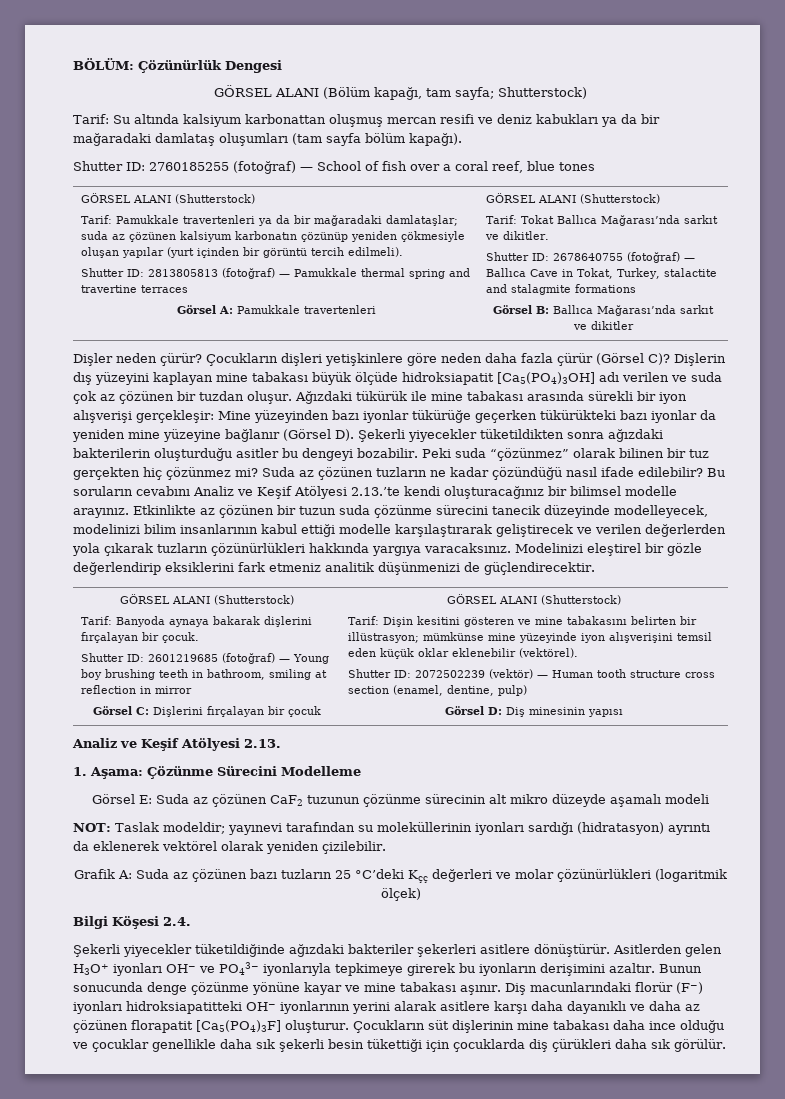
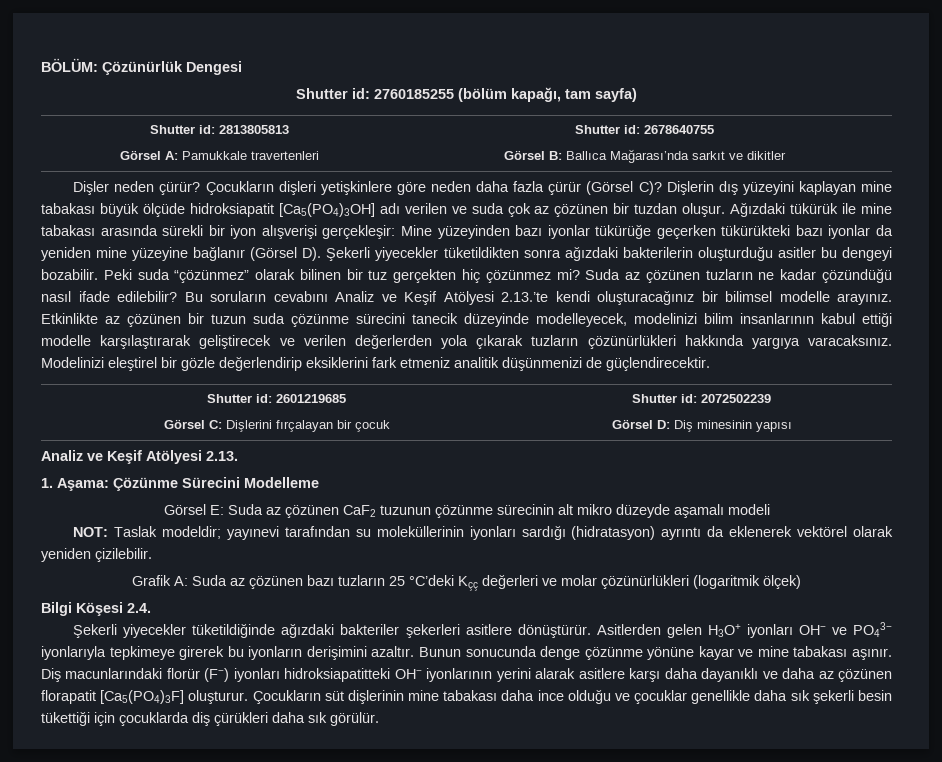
[214,85,587,100] [73,114,660,127] [73,133,462,146] [73,161,595,174] [80,193,255,204] [80,215,458,226] [80,231,465,242] [80,247,403,258] [80,268,470,279] [80,285,188,293] [176,305,376,314] [485,193,660,204] [485,215,718,226] [484,231,549,240] [485,252,695,263] [485,268,717,279] [485,284,636,295] GÖRSEL ALANI (Bölüm kapağı, tam sayfa; Shutterstock) // Tarif: Su altında kalsiyum karbonattan oluşmuş mercan resifi ve deniz kabukları ya da bir mağaradaki damlataş oluşumları (tam sayfa bölüm kapağı). // Shutter ID: 2760185255 (fotoğraf) — School of fish over a coral reef, blue tones // GÖRSEL ALANI (Shutterstock) // Tarif: Pamukkale travertenleri ya da bir mağaradaki damlataşlar; suda az çözünen kalsiyum karbonatın çözünüp yeniden çökmesiyle oluşan yapılar (yurt içinden bir görüntü tercih edilmeli). // Shutter ID: 2813805813 (fotoğraf) — Pamukkale thermal spring and travertine terraces // Görsel A: Pamukkale travertenleri | GÖRSEL ALANI (Shutterstock) // Tarif: Tokat Ballıca Mağarası’nda sarkıt ve dikitler. // Shutter ID: 2678640755 (fotoğraf) — Ballıca Cave in Tokat, Turkey, stalactite and stalagmite formations -> [296,87,637,102] [149,125,289,134] [119,150,319,160] [574,125,714,134] Shutter id: 2760185255 (bölüm kapağı, tam sayfa) // Shutter id: 2813805813 // Görsel A: Pamukkale travertenleri | Shutter id: 2678640755
[120,594,294,605] [80,616,312,627] [80,632,199,643] [80,653,329,664] [80,669,327,680] [80,685,192,694] GÖRSEL ALANI (Shutterstock) // Tarif: Banyoda aynaya bakarak dişlerini fırçalayan bir çocuk. // Shutter ID: 2601219685 (fotoğraf) — Young boy brushing teeth in bathroom, smiling at reflection in mirror -> [207,394,346,403] Shutter id: 2601219685
[446,594,621,605] [347,616,697,627] [347,632,712,643] [347,648,578,659] [347,669,715,679] [347,685,527,696] GÖRSEL ALANI (Shutterstock) // Tarif: Dişin kesitini gösteren ve mine tabakasını belirten bir illüstrasyon; mümkünse mine yüzeyinde iyon alışverişini temsil eden küçük oklar eklenebilir (vektörel). // Shutter ID: 2072502239 (vektör) — Human tooth structure cross section (enamel, dentine, pulp) -> [632,394,771,403] Shutter id: 2072502239

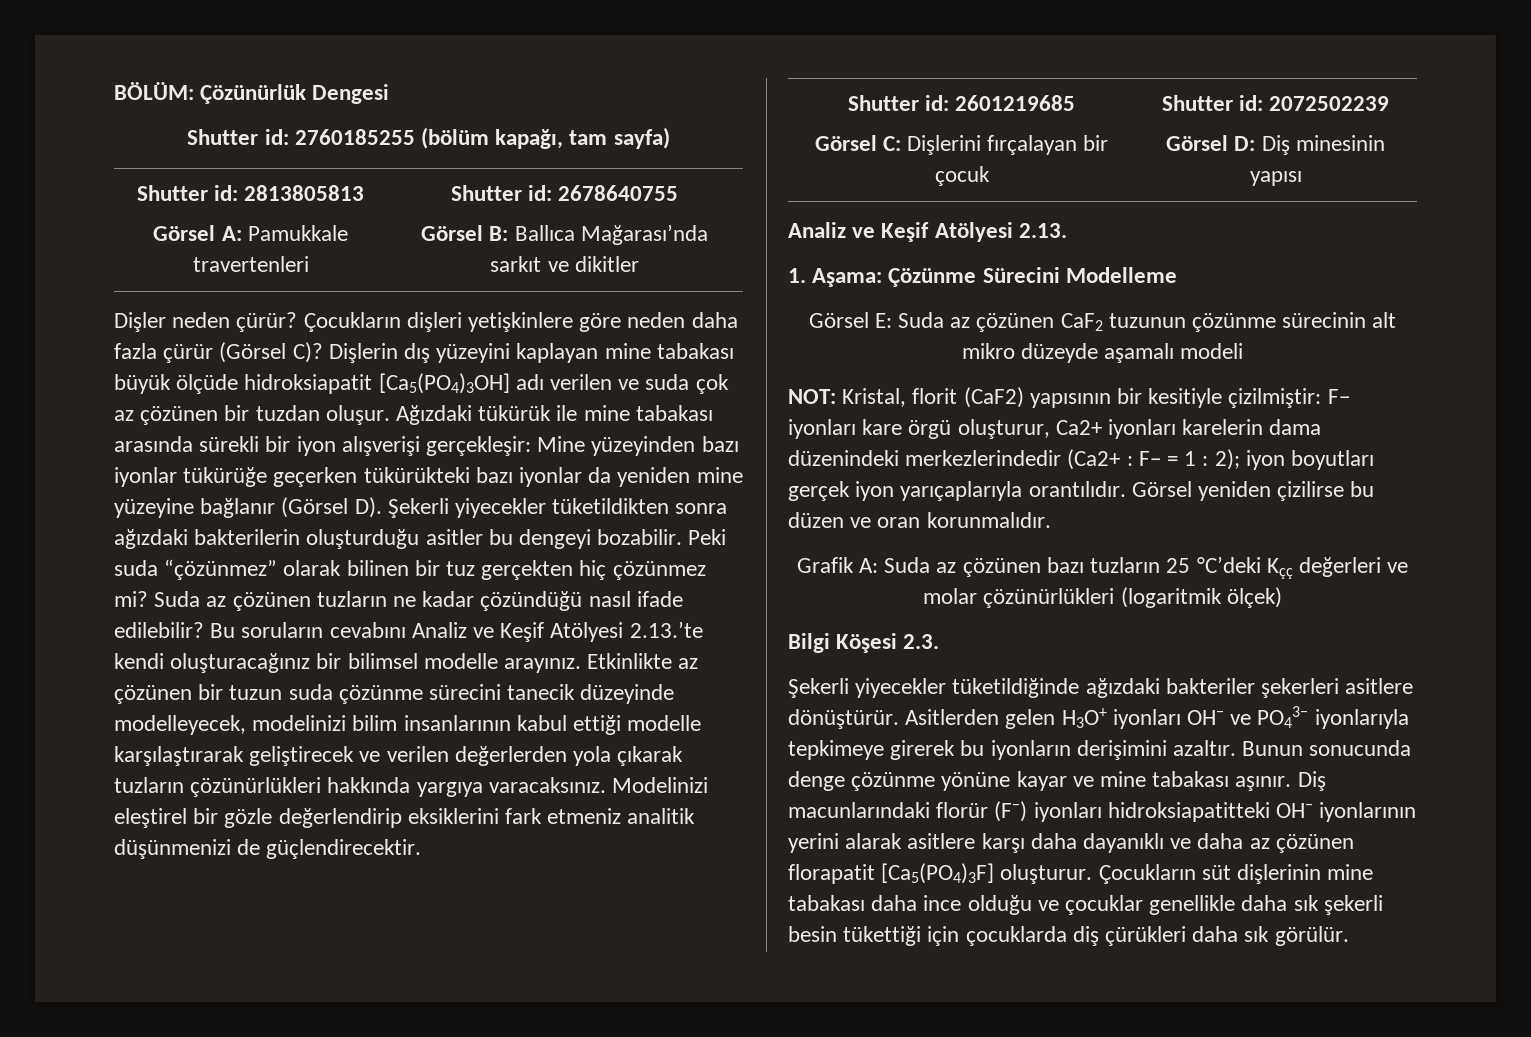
[114,525,893,540] [41,548,152,562] Taslak modeldir; yayınevi tarafından su moleküllerinin iyonları sardığı (hidratasyon) ayrıntı da eklenerek vektörel olarak yeniden çizilebilir. -> [842,387,1350,408] [788,419,1322,439] [788,449,1375,470] [788,481,1375,501] [788,512,1051,528] Kristal, florit (CaF2) yapısının bir kesitiyle çizilmiştir: F− iyonları kare örgü oluşturur, Ca2+ iyonları karelerin dama düzenindeki merkezlerindedir (Ca2+ : F− = 1 : 2); iyon boyutları gerçek iyon yarıçaplarıyla orantılıdır. Görsel yeniden çizilirse bu düzen ve oran korunmalıdır.
[127,603,151,613] 2.4. -> [903,634,940,649] 2.3.

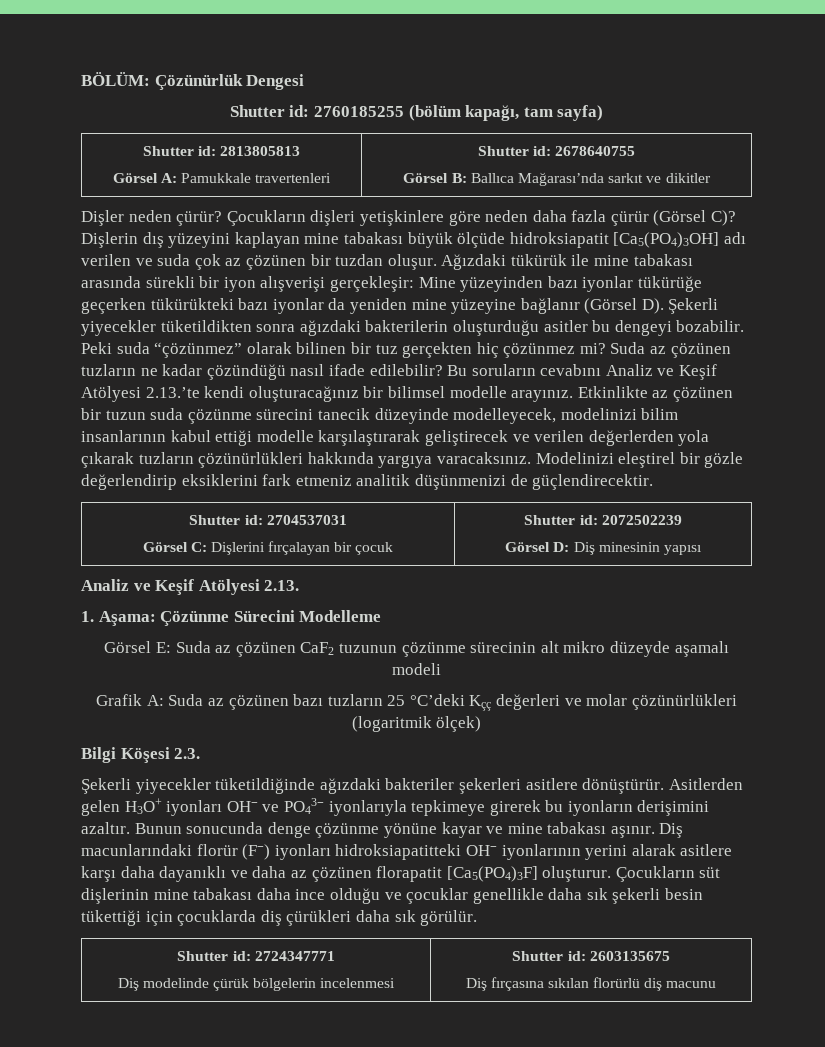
[955,95,1076,111] 2601219685 -> [266,515,347,525] 2704537031
[788,387,1350,408] [788,419,1322,439] [788,449,1375,470] [788,481,1375,501] [788,512,1051,528] // NOT: Kristal, florit (CaF2) yapısının bir kesitiyle çizilmiştir: F− iyonları kare örgü oluşturur, Ca2+ iyonları karelerin dama düzenindeki merkezlerindedir (Ca2+ : F− = 1 : 2); iyon boyutları gerçek iyon yarıçaplarıyla orantılıdır. Görsel yeniden çizilirse bu düzen ve oran korunmalıdır. -> (441, 669) none
(1349, 936) none -> [177,951,335,961] [117,978,396,991] [512,951,670,961] [465,977,717,991] // Shutter id: 2724347771 // Diş modelinde çürük bölgelerin incelenmesi | Shutter id: 2603135675 // Diş fırçasına sıkılan florürlü diş macunu

